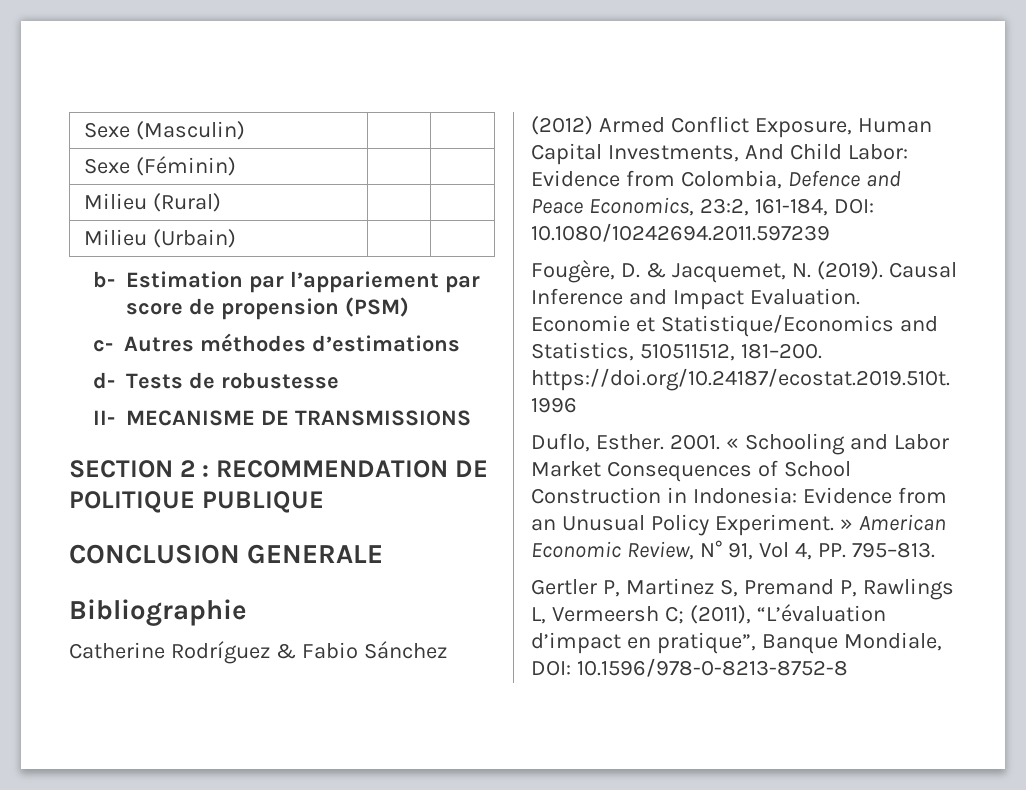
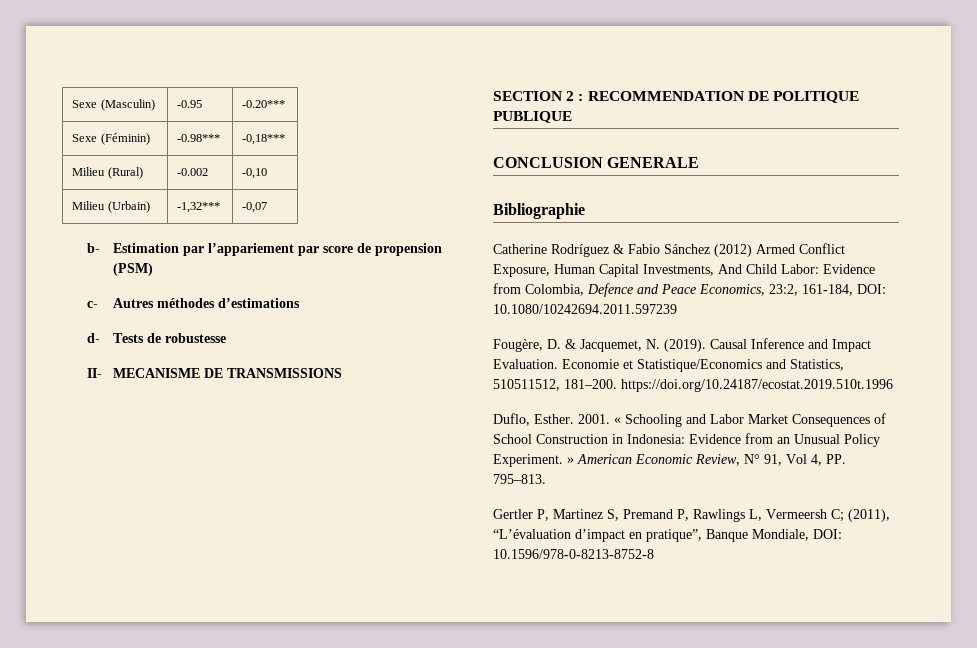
(246, 130) | -> [177,100,203,108] [242,100,286,108] -0.95 | -0.20***
(237, 166) | -> [177,134,221,142] [242,134,286,145] -0.98*** | -0,18***
(222, 202) | -> [177,168,209,176] [242,168,268,179] -0.002 | -0,10
(237, 238) | -> [177,202,221,213] [242,202,268,213] -1,32*** | -0,07

